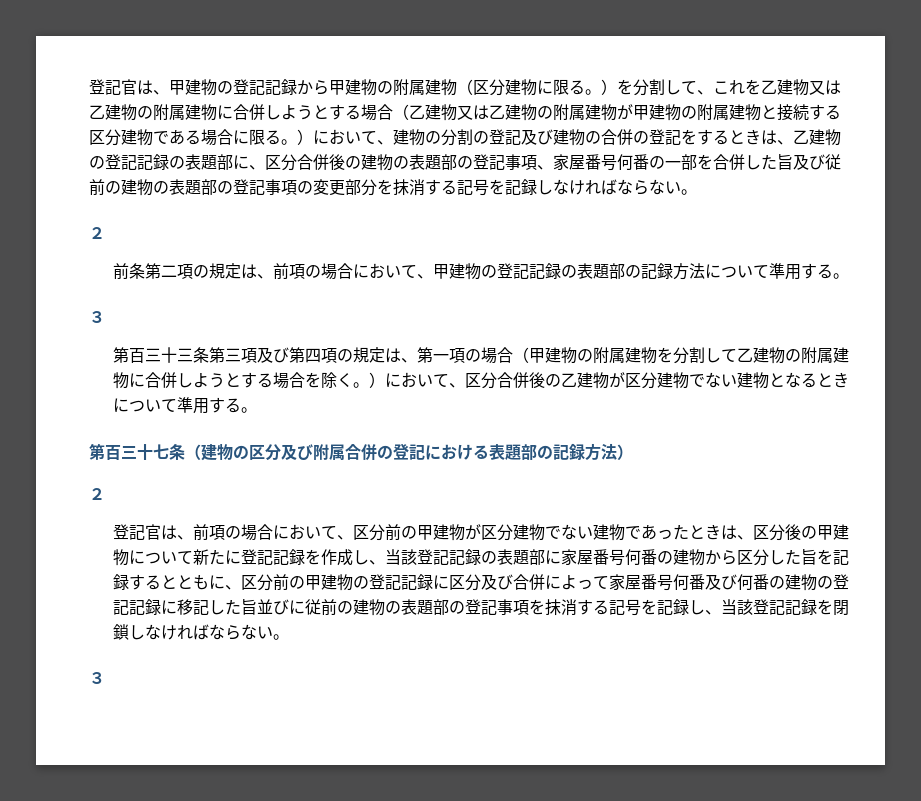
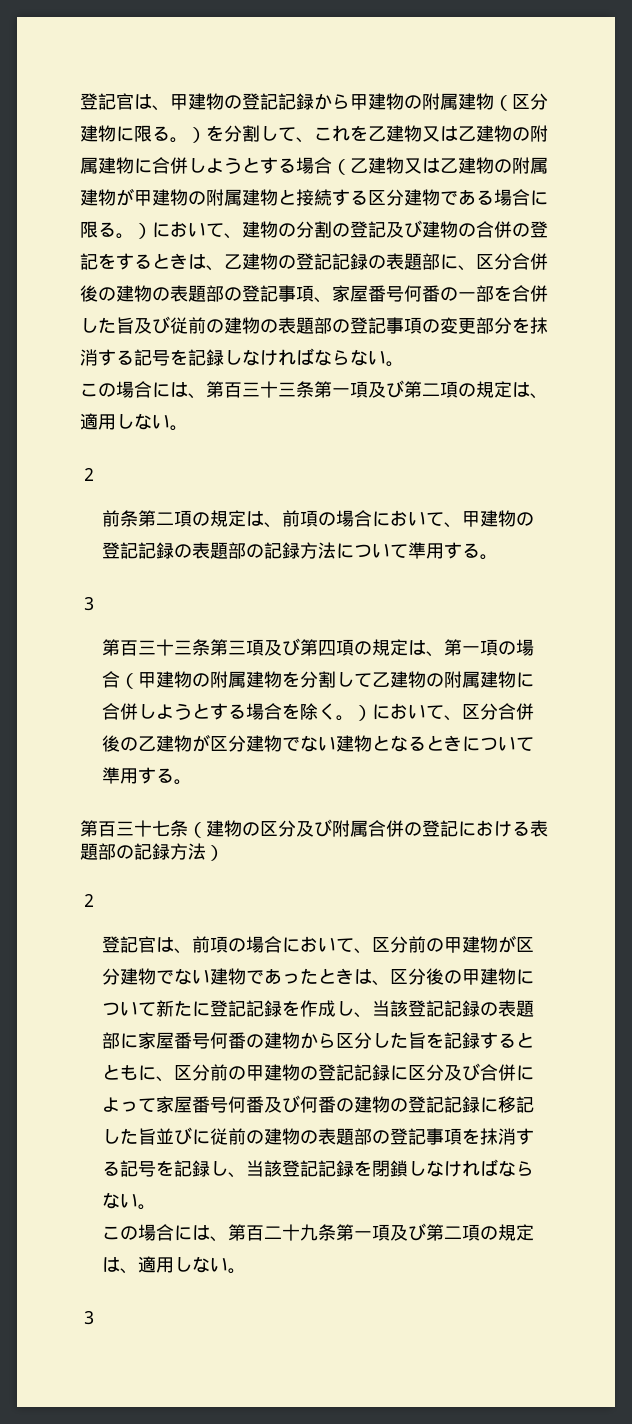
(697, 192) none -> [80,380,548,399] [80,413,188,431] // この場合には、第百三十三条第一項及び第二項の規定は、適用しない。
(290, 637) none -> [102,1223,535,1242] [102,1256,247,1274] // この場合には、第百二十九条第一項及び第二項の規定は、適用しない。

